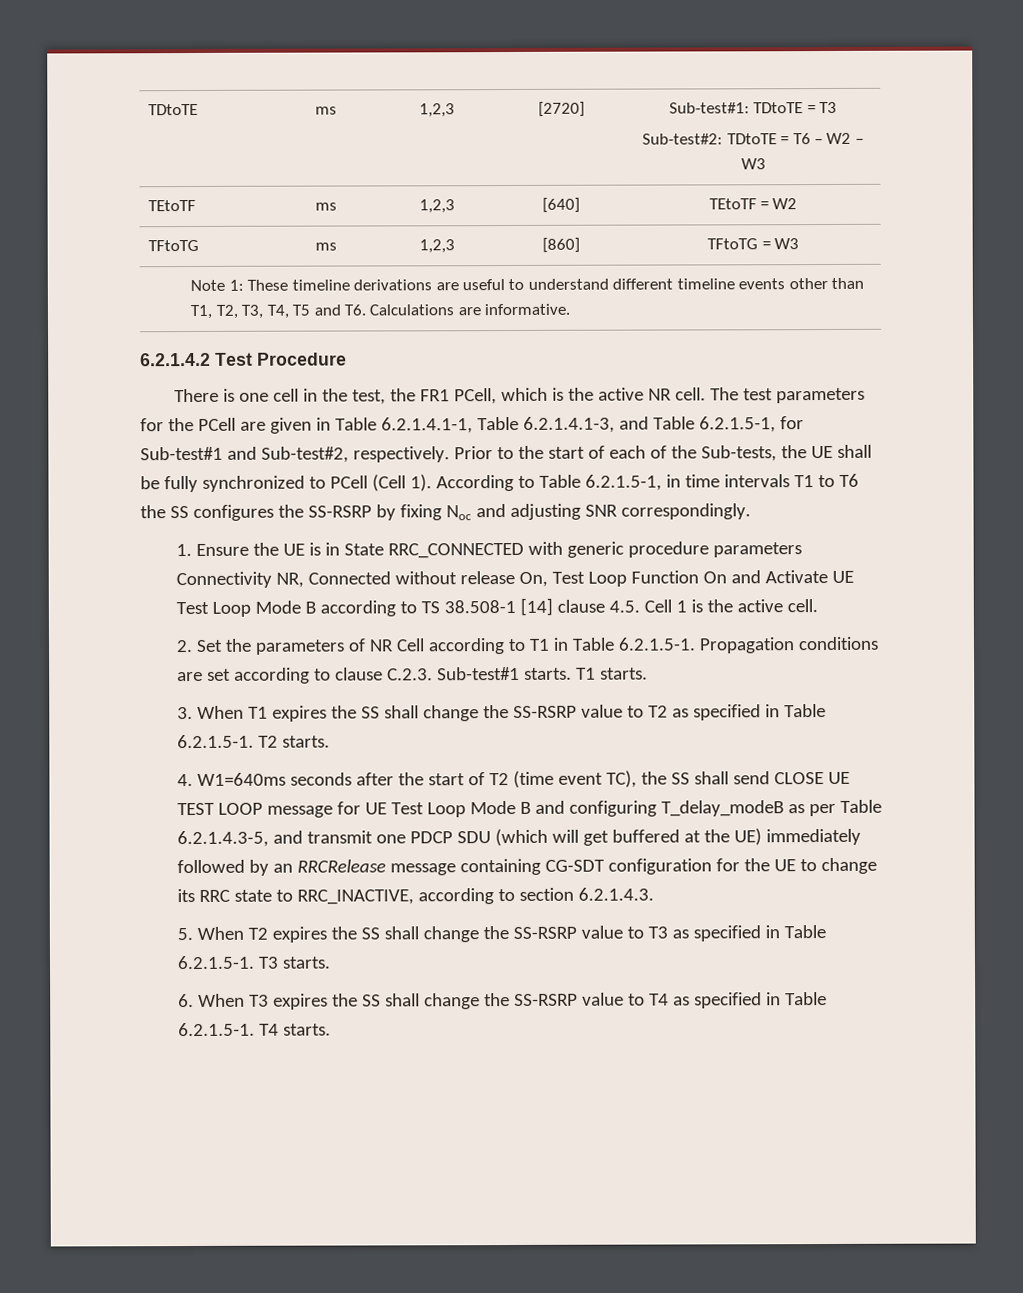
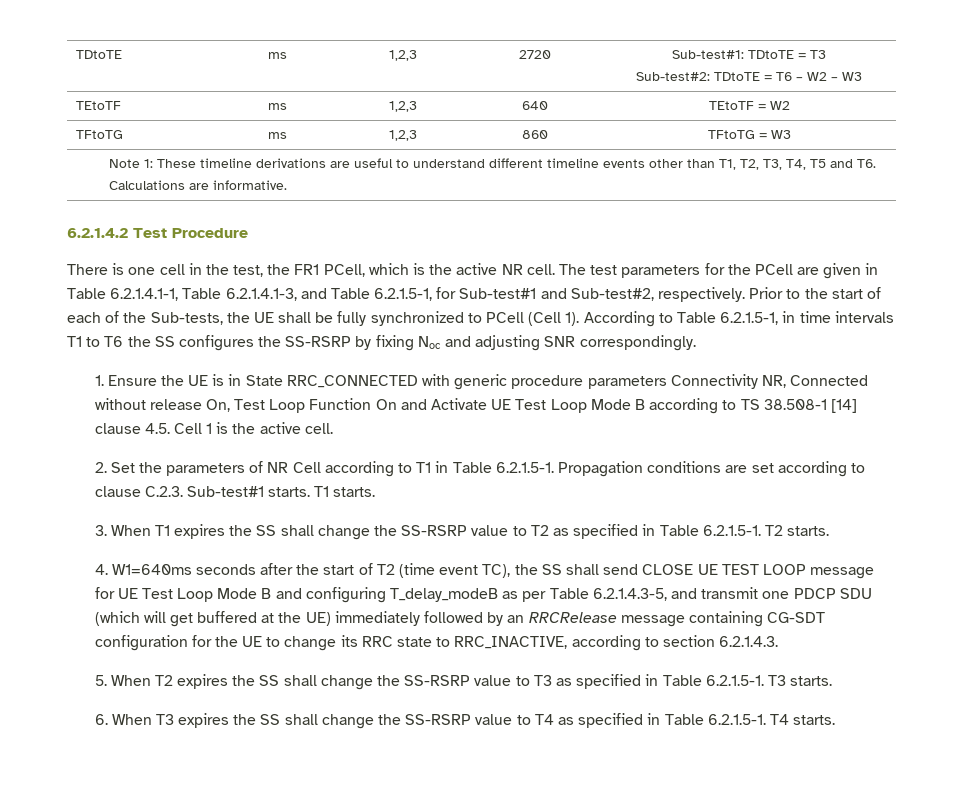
[537,101,585,117] [2720] -> [519,50,551,59] 2720
[542,197,580,213] [640] -> [522,101,548,110] 640
[542,237,580,253] [860] -> [522,130,548,139] 860

